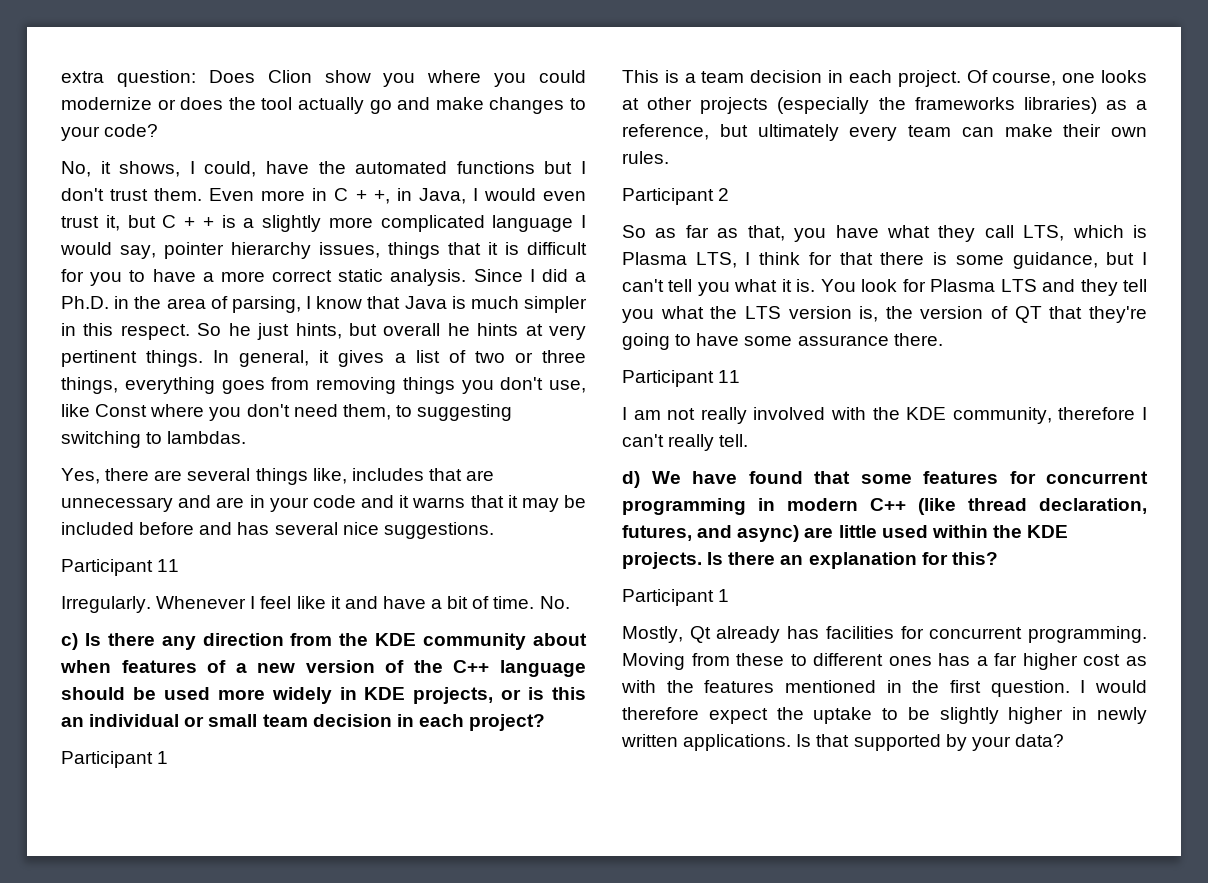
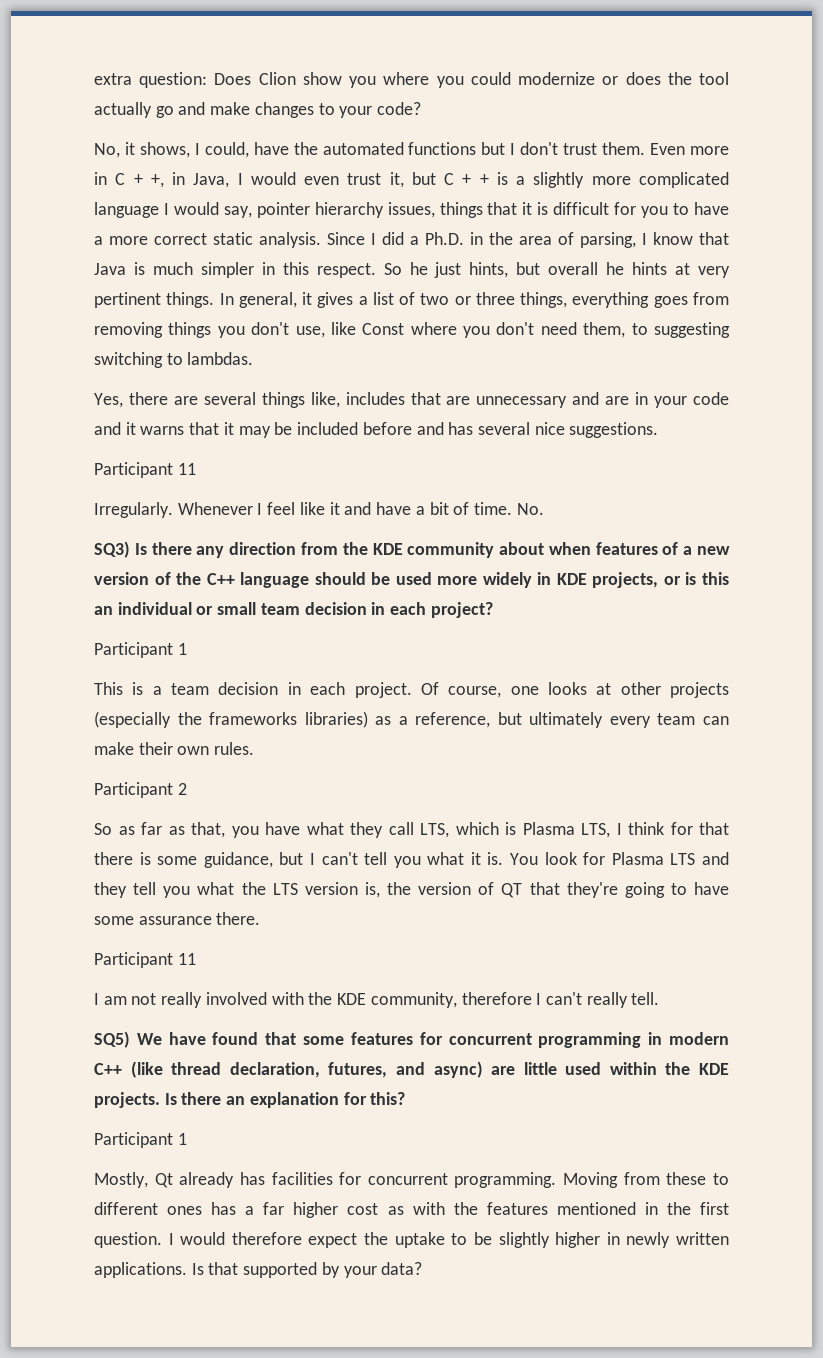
[61,633,78,650] c) -> [94,541,130,558] SQ3)
[622,471,640,488] d) -> [94,1031,130,1048] SQ5)

